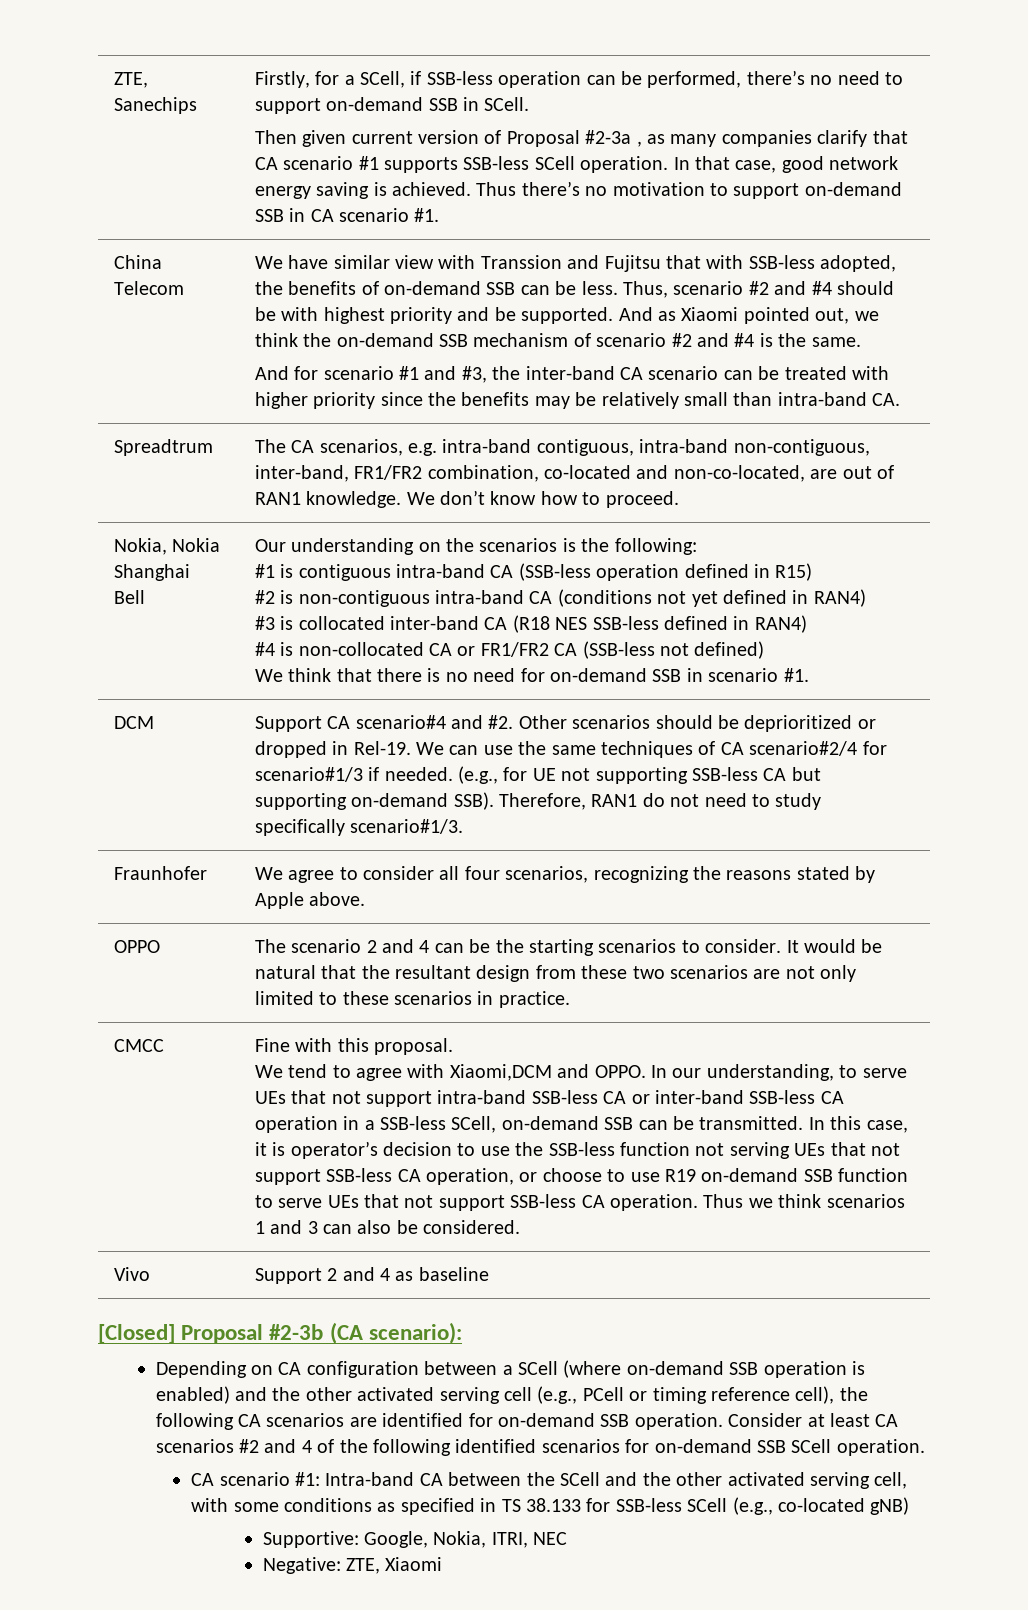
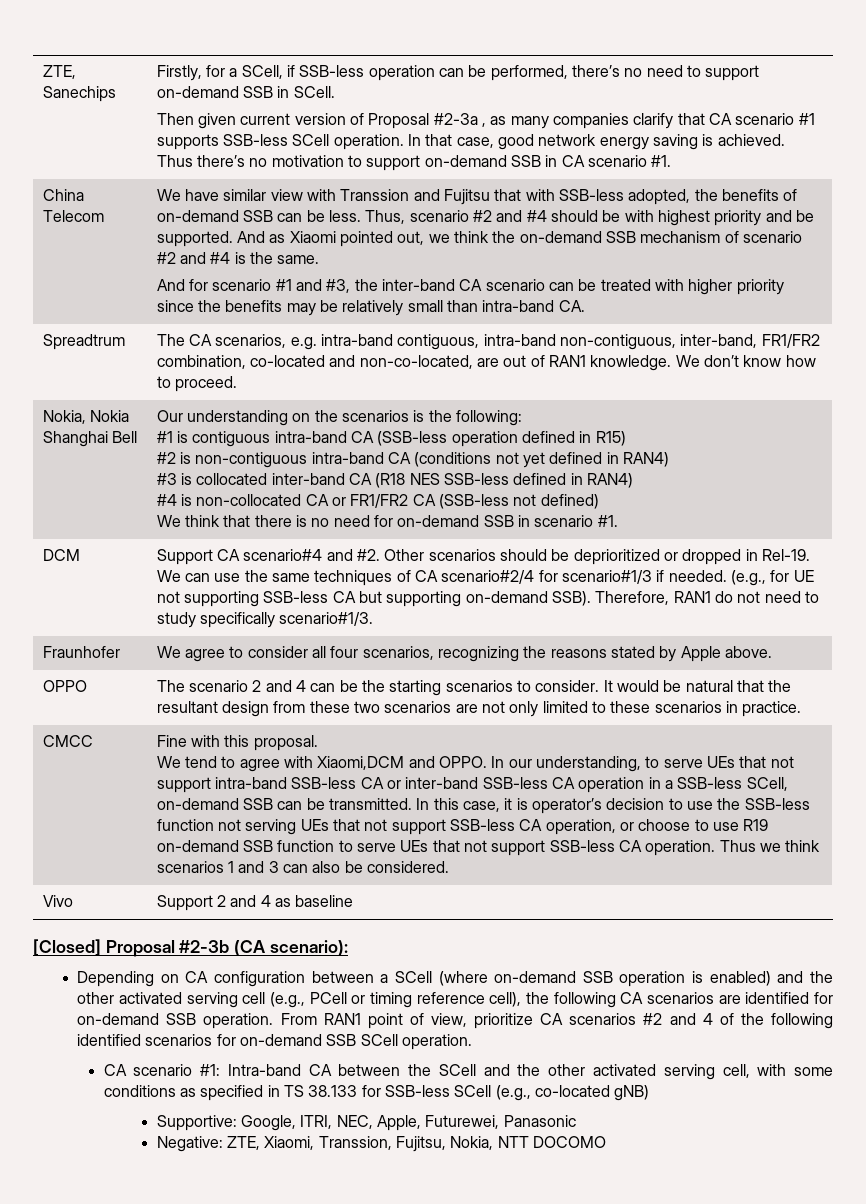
[728,1413,871,1427] Consider at least -> [280,1013,534,1029] From RAN1 point of view, prioritize
[433,1531,568,1548] [262,1557,443,1574] Nokia, ITRI, NEC // Negative: ZTE, Xiaomi -> [300,1115,576,1131] [156,1136,607,1152] ITRI, NEC, Apple, Futurewei, Panasonic // Negative: ZTE, Xiaomi, Transsion, Fujitsu, Nokia, NTT DOCOMO

